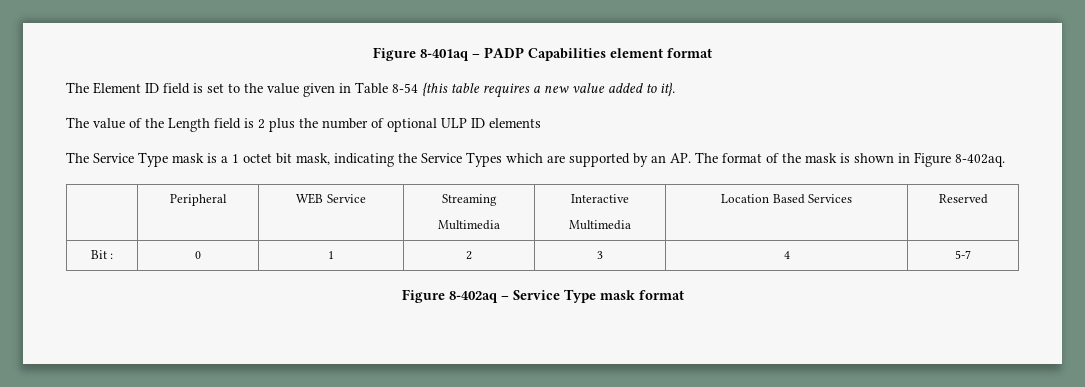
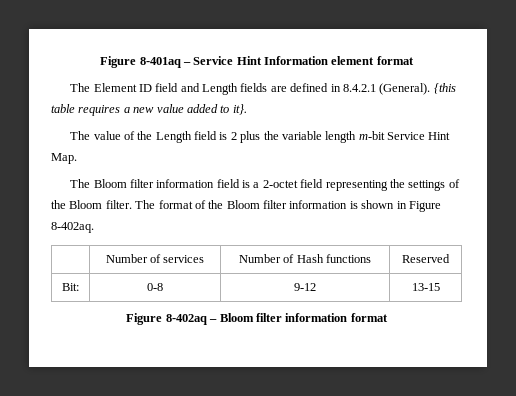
[484,47,606,61] PADP Capabilities -> [193,56,329,65] Service Hint Information
[193,82,418,97] is set to the value given in Table 8-54 -> [180,83,431,95] and Length fields are defined in 8.4.2.1 (General).
[322,118,541,132] [66,152,691,167] number of optional ULP ID elements // The Service Type mask is a 1 octet bit mask, indicating the Service Types which are supported by an AP. -> [281,131,451,143] [51,153,77,164] [70,179,460,191] [51,200,132,209] variable length m-bit Service Hint Map. // The Bloom filter information field is a 2-octet field representing the settings of the Bloom filter.
[805,153,837,163] mask -> [226,200,348,209] Bloom filter information
[170,194,227,206] [296,193,366,204] [441,194,497,206] [438,220,500,230] [571,194,629,203] [569,220,631,230] [720,194,853,204] [938,194,988,204] [90,250,114,259] [195,251,201,259] [328,251,334,259] [466,251,472,260] [597,251,603,259] [783,251,790,259] [955,250,971,259] Peripheral | WEB Service | Streaming // Multimedia | Interactive // Multimedia | Location Based Services | Reserved // Bit : | 0 | 1 | 2 | 3 | 4 | 5-7 -> [105,254,205,263] [238,254,372,263] [402,254,450,263] [62,283,79,291] [147,283,163,291] [294,283,316,291] [411,283,440,291] Number of services | Number of Hash functions | Reserved // Bit: | 0-8 | 9-12 | 13-15
[512,289,635,303] Service Type mask -> [219,313,348,322] Bloom filter information

